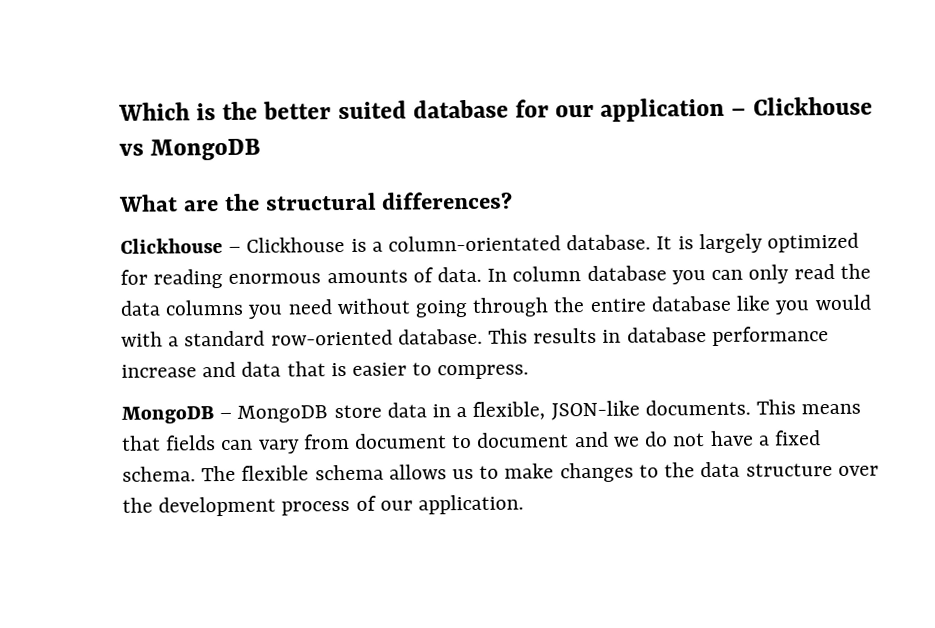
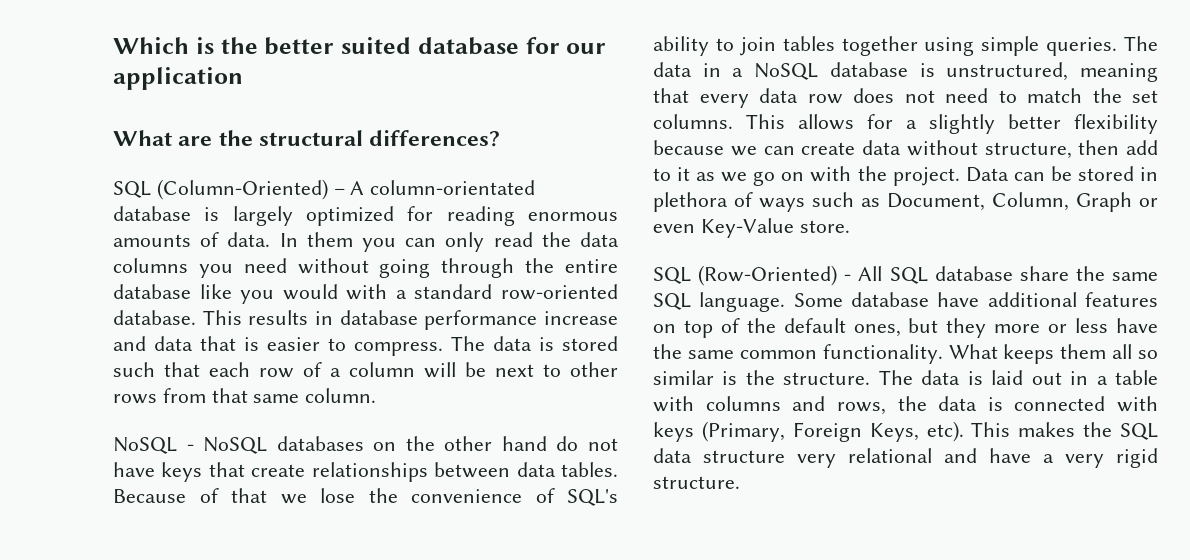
[731,96,873,116] [119,138,262,161] – Clickhouse vs MongoDB -> (243, 78) none
[120,234,673,254] Clickhouse – Clickhouse is a column-orientated database. It -> [113,179,536,200] [113,206,191,221] SQL (Column-Oriented) – A column-orientated database
[512,265,667,282] column database -> [306,232,353,247] them
[121,399,862,424] [121,430,821,454] [122,461,879,483] [122,494,525,517] // MongoDB – MongoDB store data in a flexible, JSON-like documents. This means that fields can vary from document to document and we do not have a fixed schema. The flexible schema allows us to make changes to the data structure over the development process of our application. -> [451,336,618,351] [113,362,618,378] [113,388,377,404] [113,436,618,454] [113,462,618,482] [113,488,618,506] [653,36,1158,56] [653,62,1158,82] [653,88,1158,108] [653,114,1158,134] [653,140,1158,159] [653,166,1158,186] [653,192,1158,212] [653,218,850,238] [653,265,1158,286] [653,292,1158,312] [653,318,1158,338] [653,344,1158,364] [653,370,1158,385] [653,396,1158,415] [653,421,1158,442] [653,448,1158,468] [653,476,740,489] The data is stored such that each row of a column will be next to other rows from that same column. // NoSQL - NoSQL databases on the other hand do not have keys that create relationships between data tables. Because of that we lose the convenience of SQL's ability to join tables together using simple queries. The data in a NoSQL database is unstructured, meaning that every data row does not need to match the set columns. This allows for a slightly better flexibility because we can create data without structure, then add to it as we go on with the project. Data can be stored in plethora of ways such as Document, Column, Graph or even Key-Value store. // SQL (Row-Oriented) - All SQL database share the same SQL language. Some database have additional features on top of the default ones, but they more or less have the same common functionality. What keeps them all so similar is the structure. The data is laid out in a table with columns and rows, the data is connected with keys (Primary, Foreign Keys, etc). This makes the SQL data structure very relational and have a very rigid structure.

